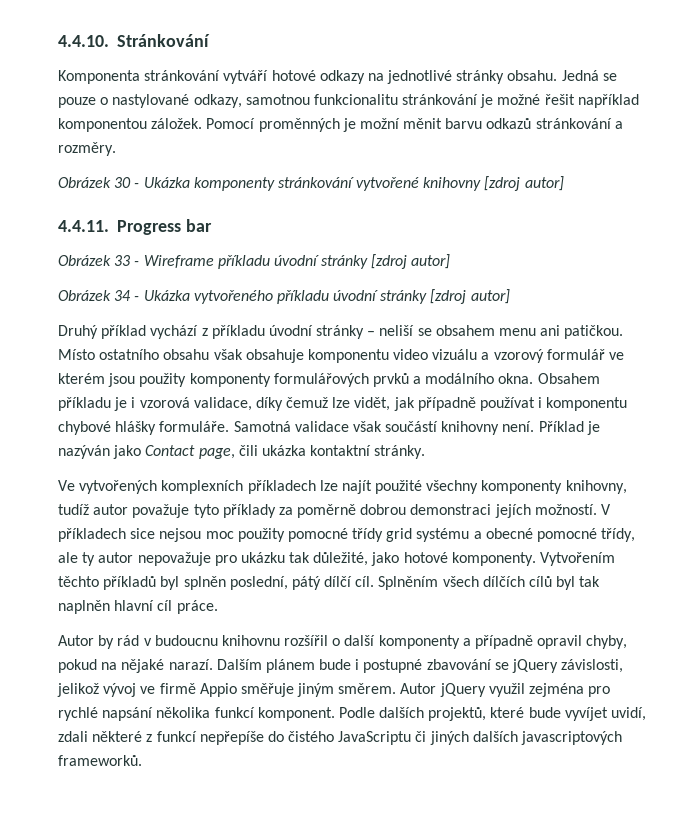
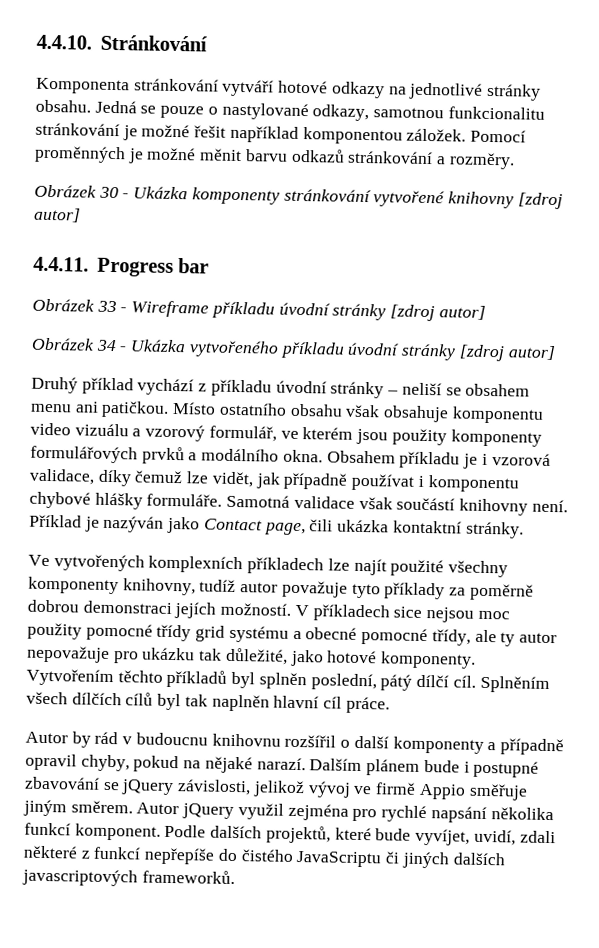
[359,118,400,129] možní -> [146,147,197,161] možné
[546,349,605,360] formulář -> [208,425,277,442] formulář,
[564,707,608,721] vyvíjet -> [415,828,471,846] vyvíjet,

